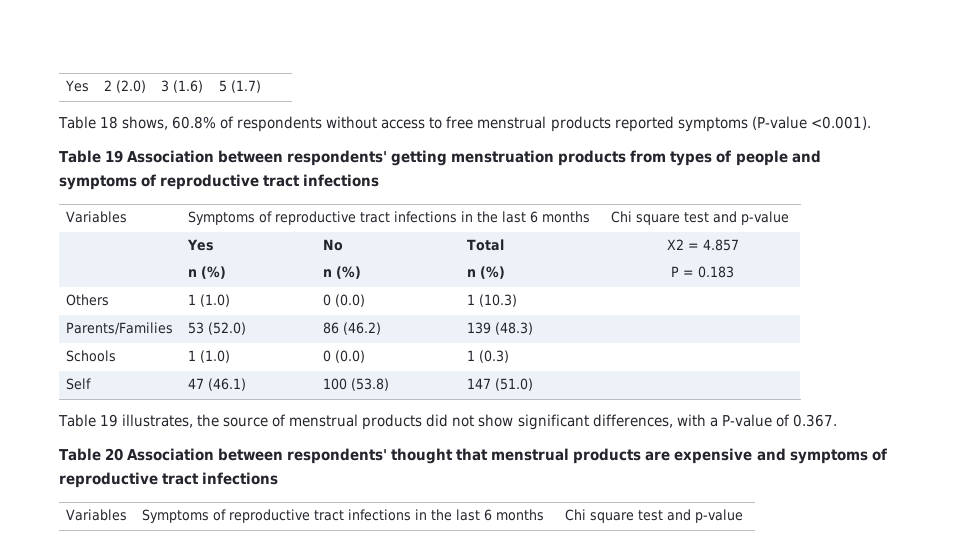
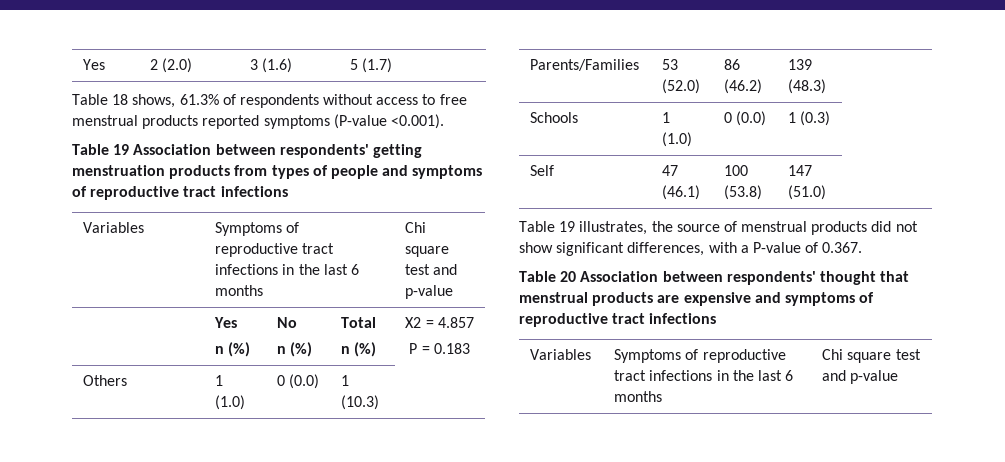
[172,116,217,129] 60.8% -> [179,94,219,105] 61.3%

